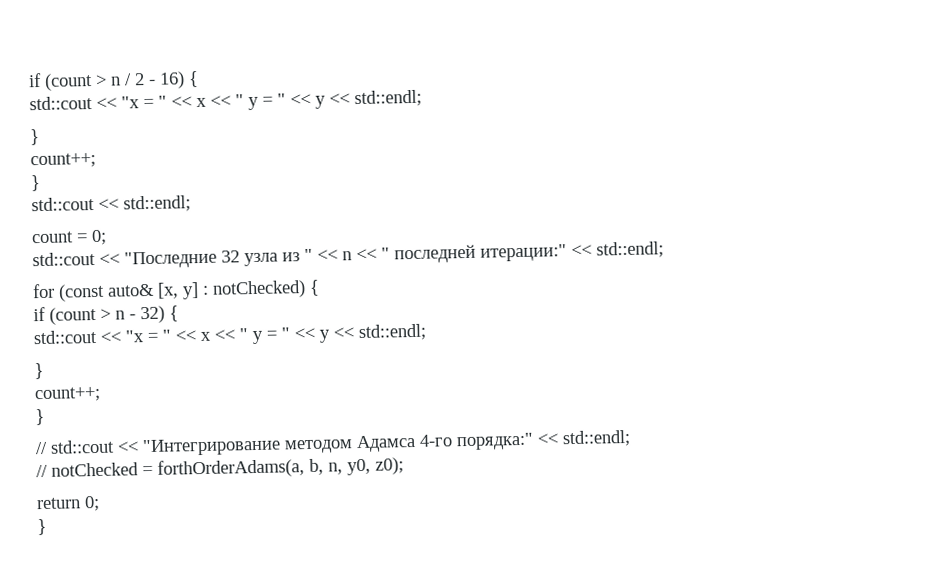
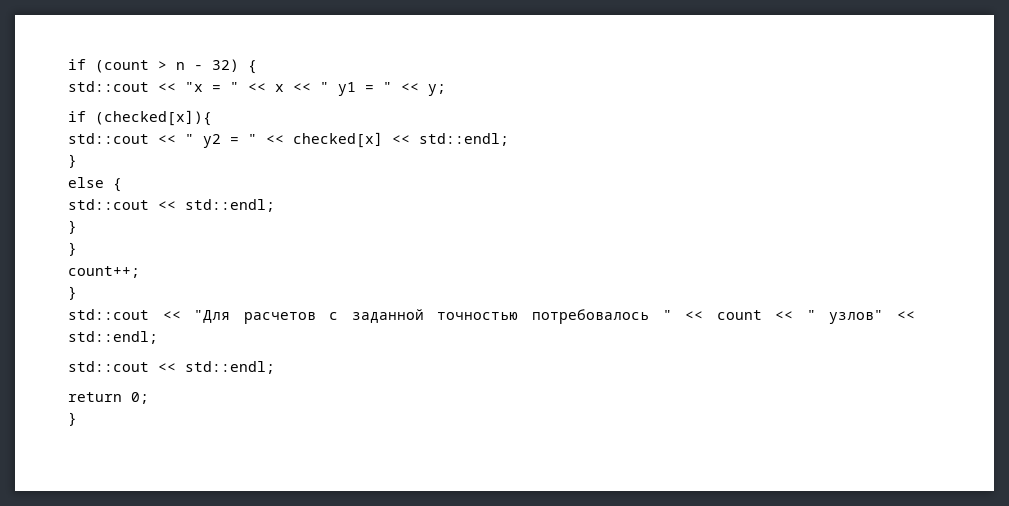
[28,71,199,91] [29,89,422,111] [29,129,40,146] [30,151,96,169] [30,175,41,192] [31,195,191,213] [31,229,107,246] [32,241,664,269] [32,279,320,302] [33,306,125,325] if (count > n / 2 - 16) { // std::cout << "x = " << x << " y = " << y << std::endl; // } // count++; // } // std::cout << std::endl; // count = 0; // std::cout << "Последние 32 узла из " << n << " последней итерации:" << std::endl; // for (const auto& [x, y] : notChecked) { // if (count > n -> [68,59,185,73] if (count > n
[252,323,427,345] [34,362,44,380] [34,385,101,403] [35,408,45,426] [35,429,631,457] [36,457,404,479] y = " << y << std::endl; // } // count++; // } // // std::cout << "Интегрирование методом Адамса 4-го порядка:" << std::endl; // // notChecked = forthOrderAdams(a, b, n, y0, z0); -> [338,82,446,96] [68,110,212,126] [68,132,509,148] [68,154,77,168] [68,177,122,192] [68,199,275,212] [68,220,77,234] [68,242,77,256] [68,266,140,278] [68,286,77,300] [68,309,915,324] [68,331,158,344] [68,361,275,374] y1 = " << y; // if (checked[x]){ // std::cout << " y2 = " << checked[x] << std::endl; // } // else { // std::cout << std::endl; // } // } // count++; // } // std::cout << "Для расчетов с заданной точностью потребовалось " << count << " узлов" << std::endl; // std::cout << std::endl;

